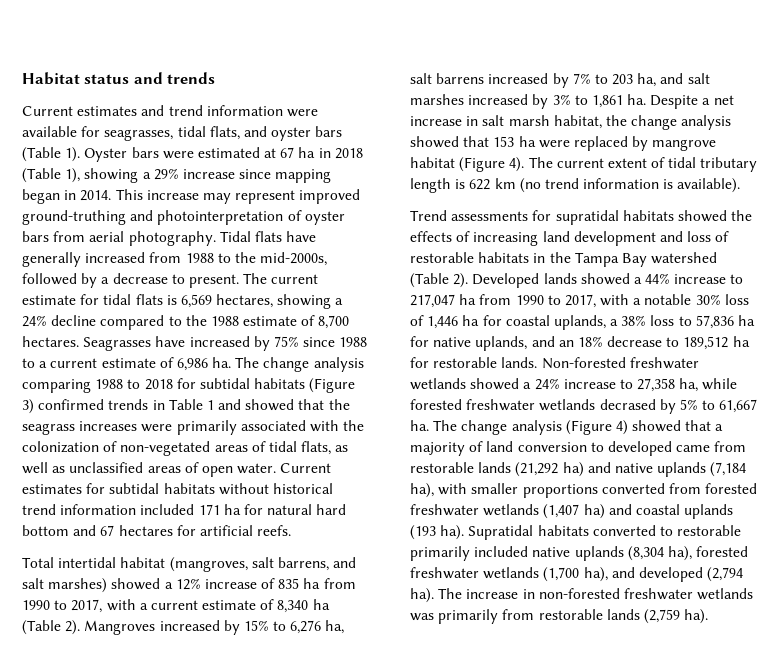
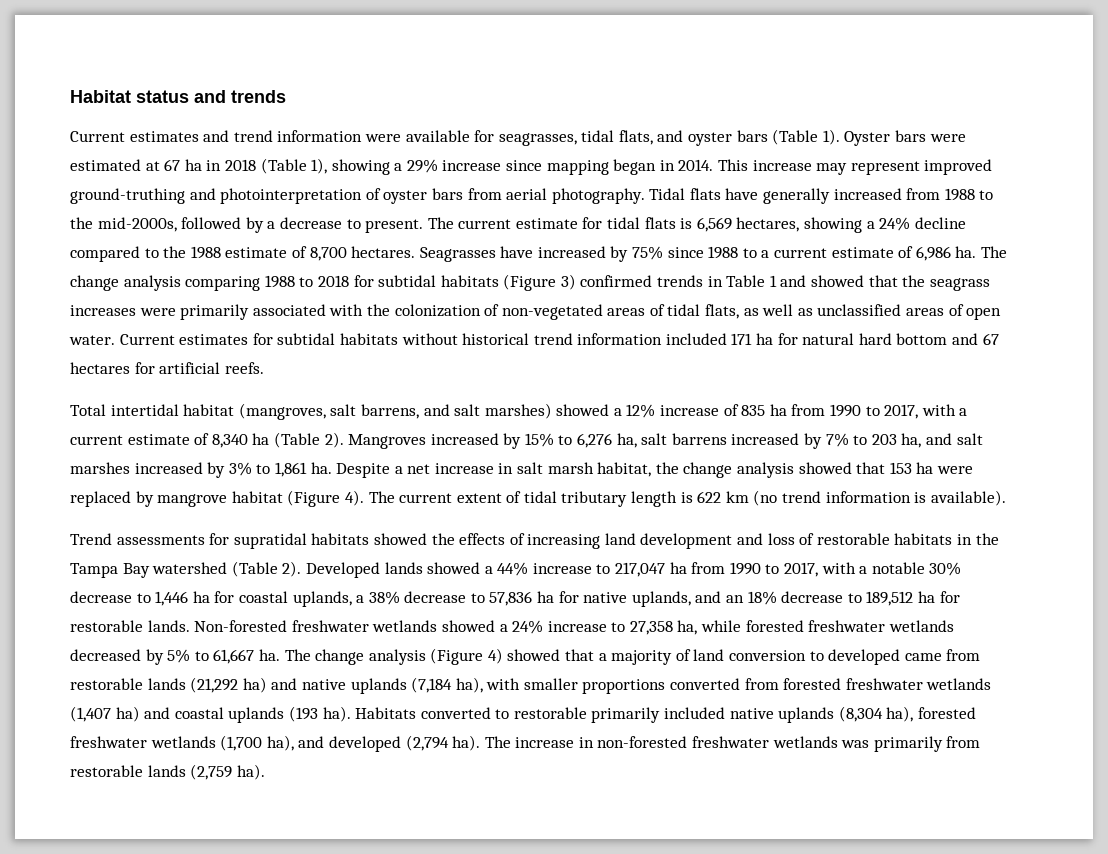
[724,294,749,305] [410,315,424,326] loss of -> [70,591,151,603] decrease to
[650,315,675,326] loss -> [404,591,467,603] decrease
[599,399,656,410] decrased -> [70,649,141,661] decreased
[468,525,589,540] Supratidal habitats -> [355,707,417,719] Habitats

